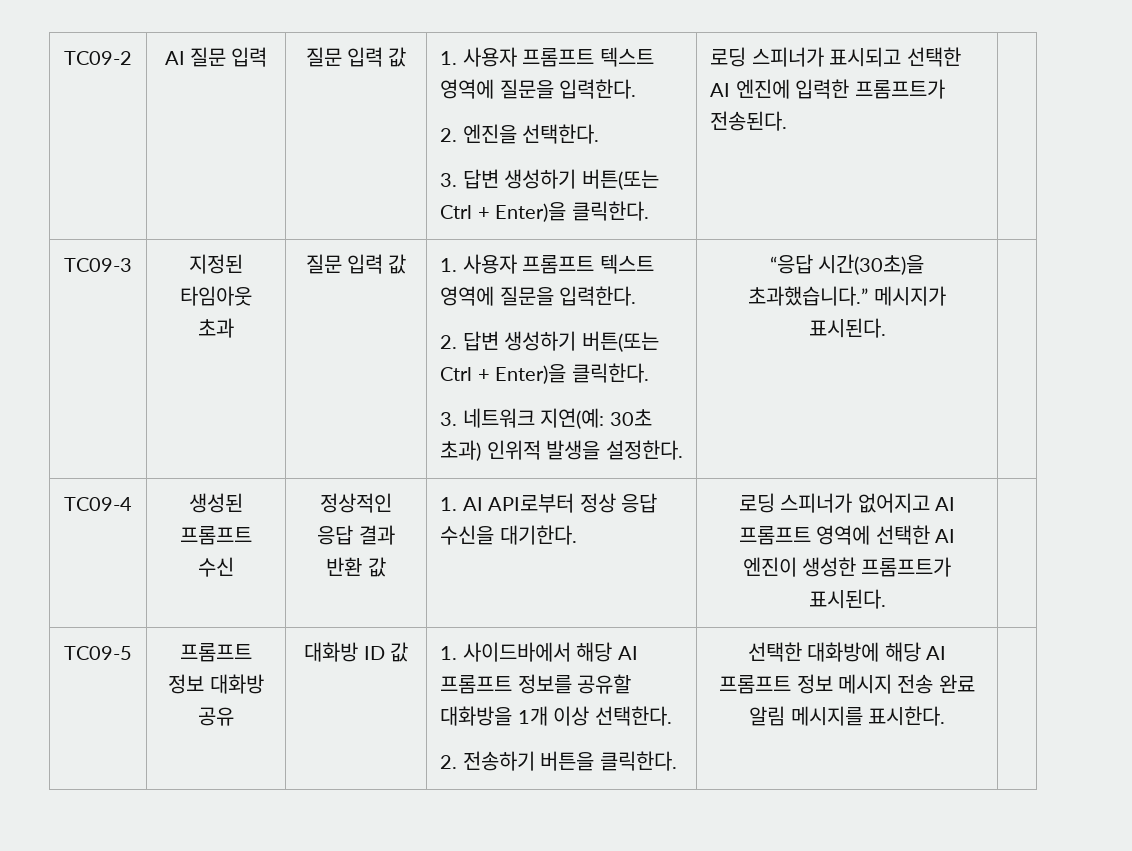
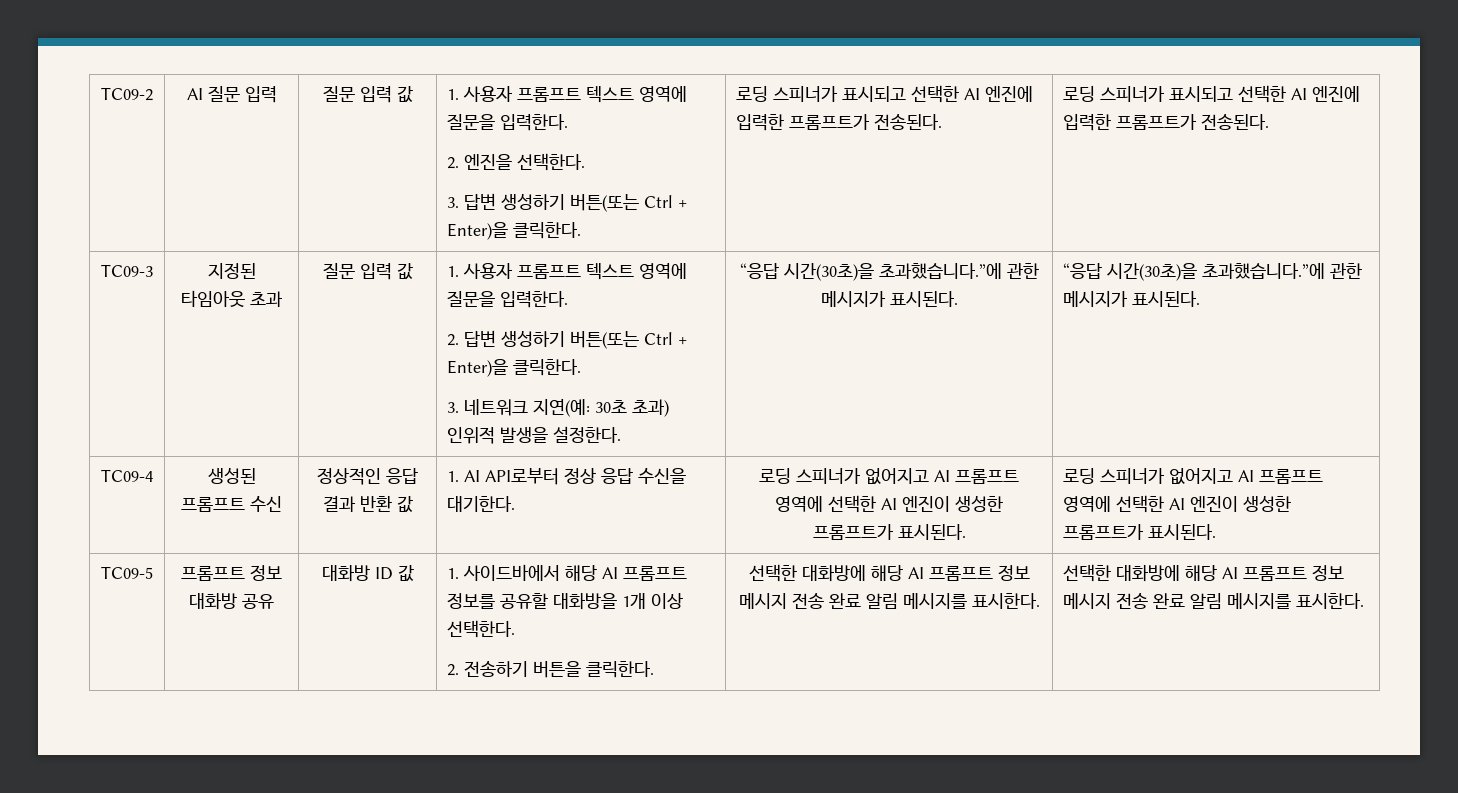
(788, 121) none -> [1063,85,1361,103] [1063,114,1270,131] 로딩 스피너가 표시되고 선택한 AI 엔진에 입력한 프롬프트가 전송된다.
[748,286,869,306] 초과했습니다.” -> [878,263,1039,279] 초과했습니다.”에 관한
(886, 328) none -> [1063,263,1363,281] [1063,291,1201,307] “응답 시간(30초)을 초과했습니다.”에 관한 메시지가 표시된다.
(886, 599) none -> [1063,468,1324,485] [1063,495,1292,513] [1063,524,1217,540] 로딩 스피너가 없어지고 AI 프롬프트 영역에 선택한 AI 엔진이 생성한 프롬프트가 표시된다.
(945, 716) none -> [1063,564,1345,582] [1063,593,1365,609] 선택한 대화방에 해당 AI 프롬프트 정보 메시지 전송 완료 알림 메시지를 표시한다.

